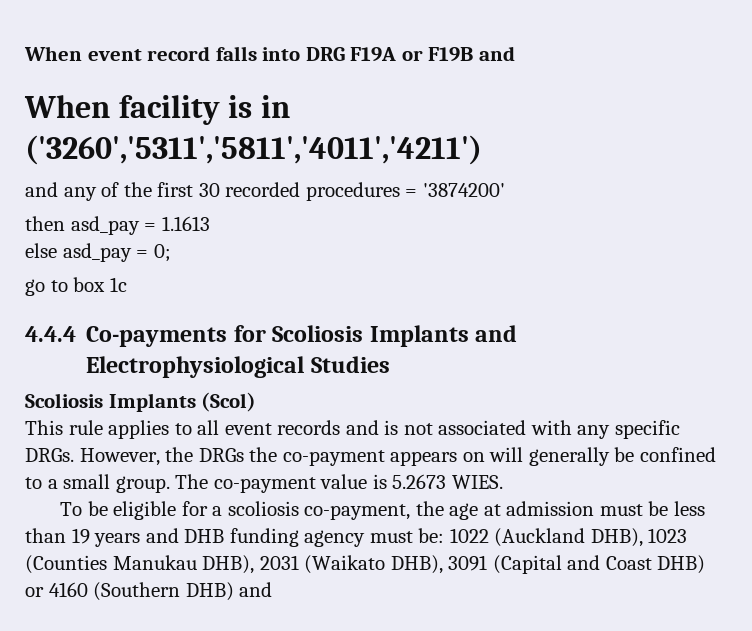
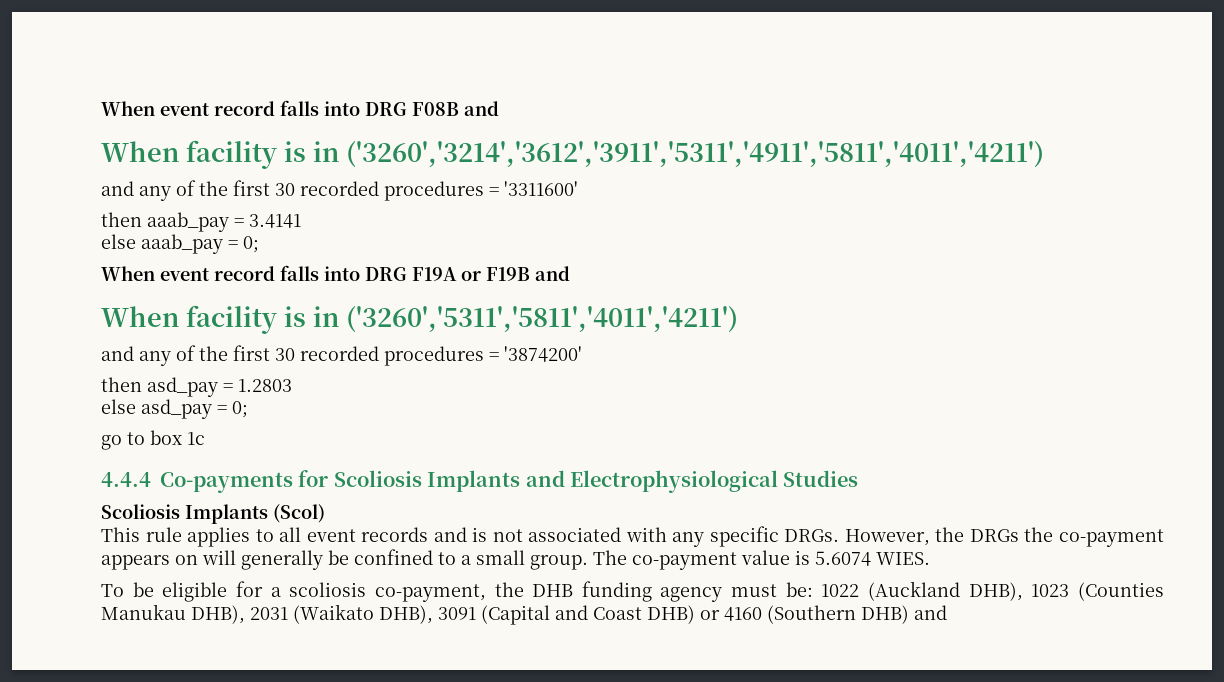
[24,46,345,61] When event record falls into DRG -> [101,100,499,116] [101,140,1044,169] [101,180,578,201] [101,212,301,232] [101,234,259,254] [101,265,407,281] When event record falls into DRG F08B and // When facility is in ('3260','3214','3612','3911','5311','4911','5811','4011','4211') // and any of the first 30 recorded procedures = '3311600' // then aaab_pay = 3.4141 // else aaab_pay = 0; // When event record falls into DRG
[161,216,210,231] 1.1613 -> [238,379,292,392] 1.2803
[392,474,447,489] 5.2673 -> [815,551,871,566] 5.6074
[449,501,706,520] [25,528,179,547] age at admission must be less than 19 years and -> (524, 589) none

